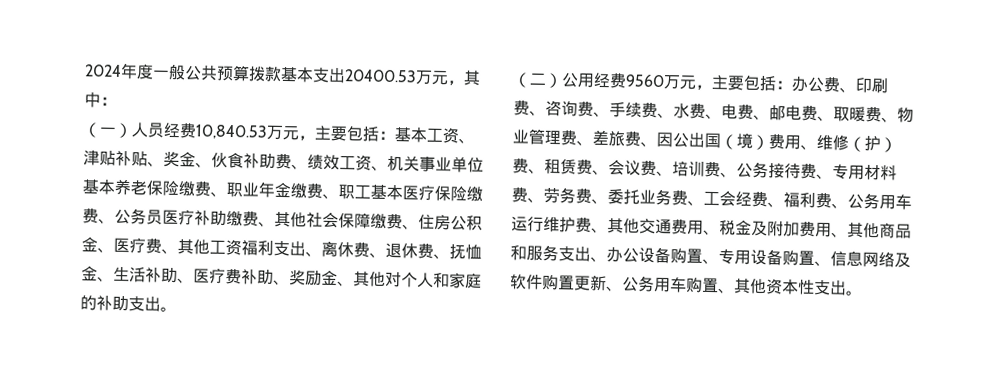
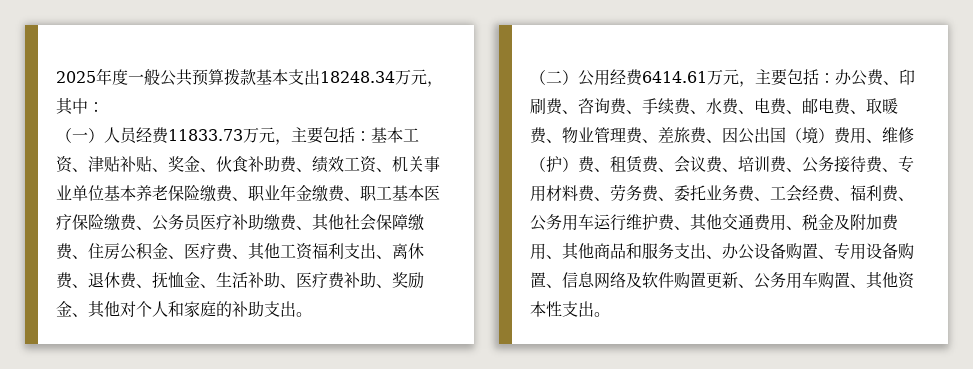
[84,64,122,77] 2024 -> [56,71,96,83] 2025
[344,69,417,83] 20400.53 -> [320,71,395,83] 18248.34
[195,124,268,140] 10,840.53 -> [168,129,243,141] 11833.73
[625,74,665,88] 9560 -> [642,71,707,83] 6414.61

